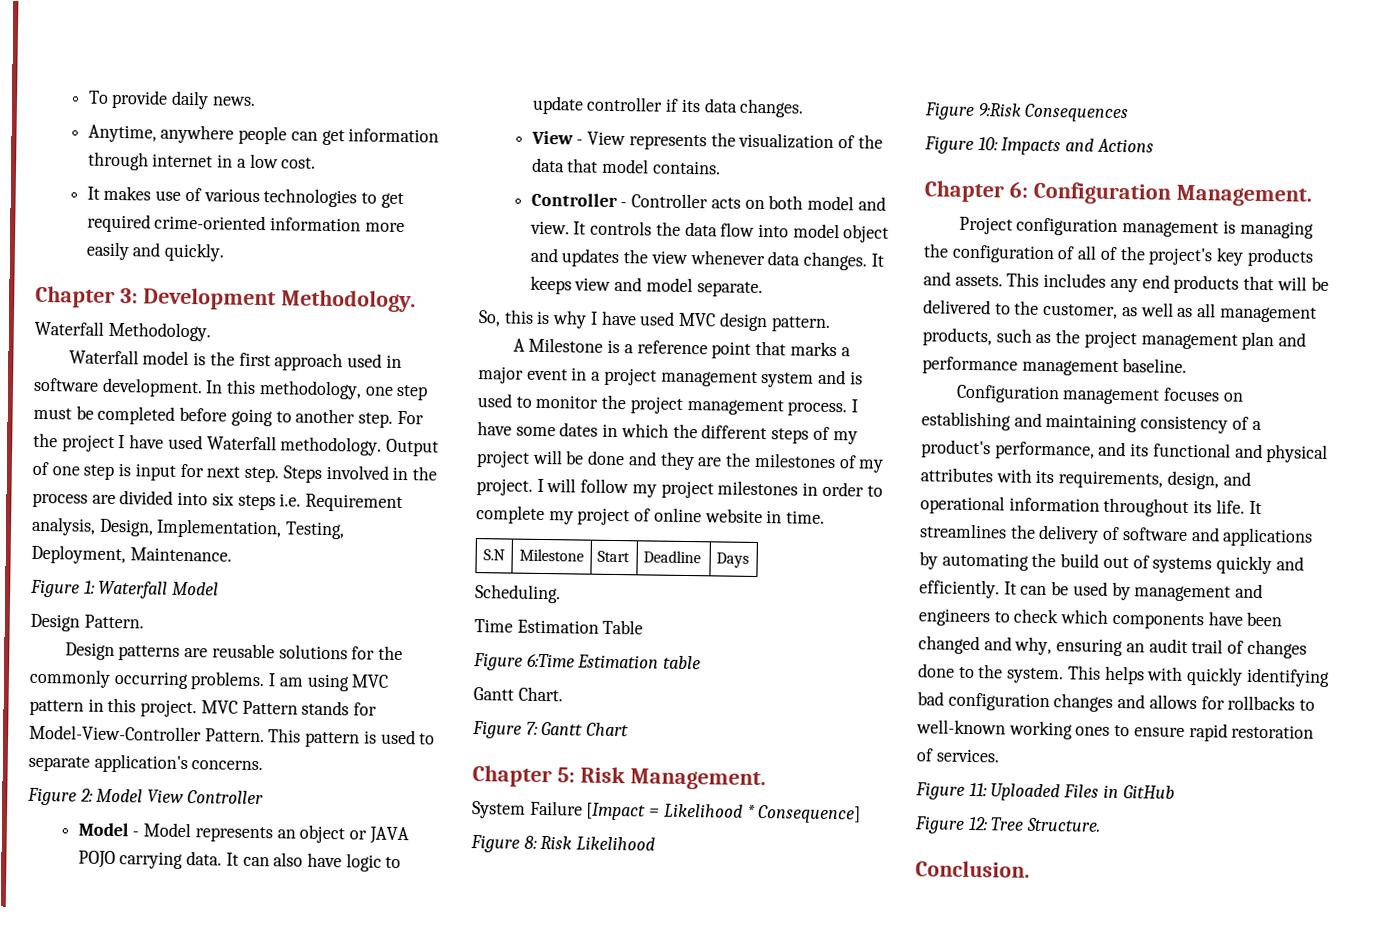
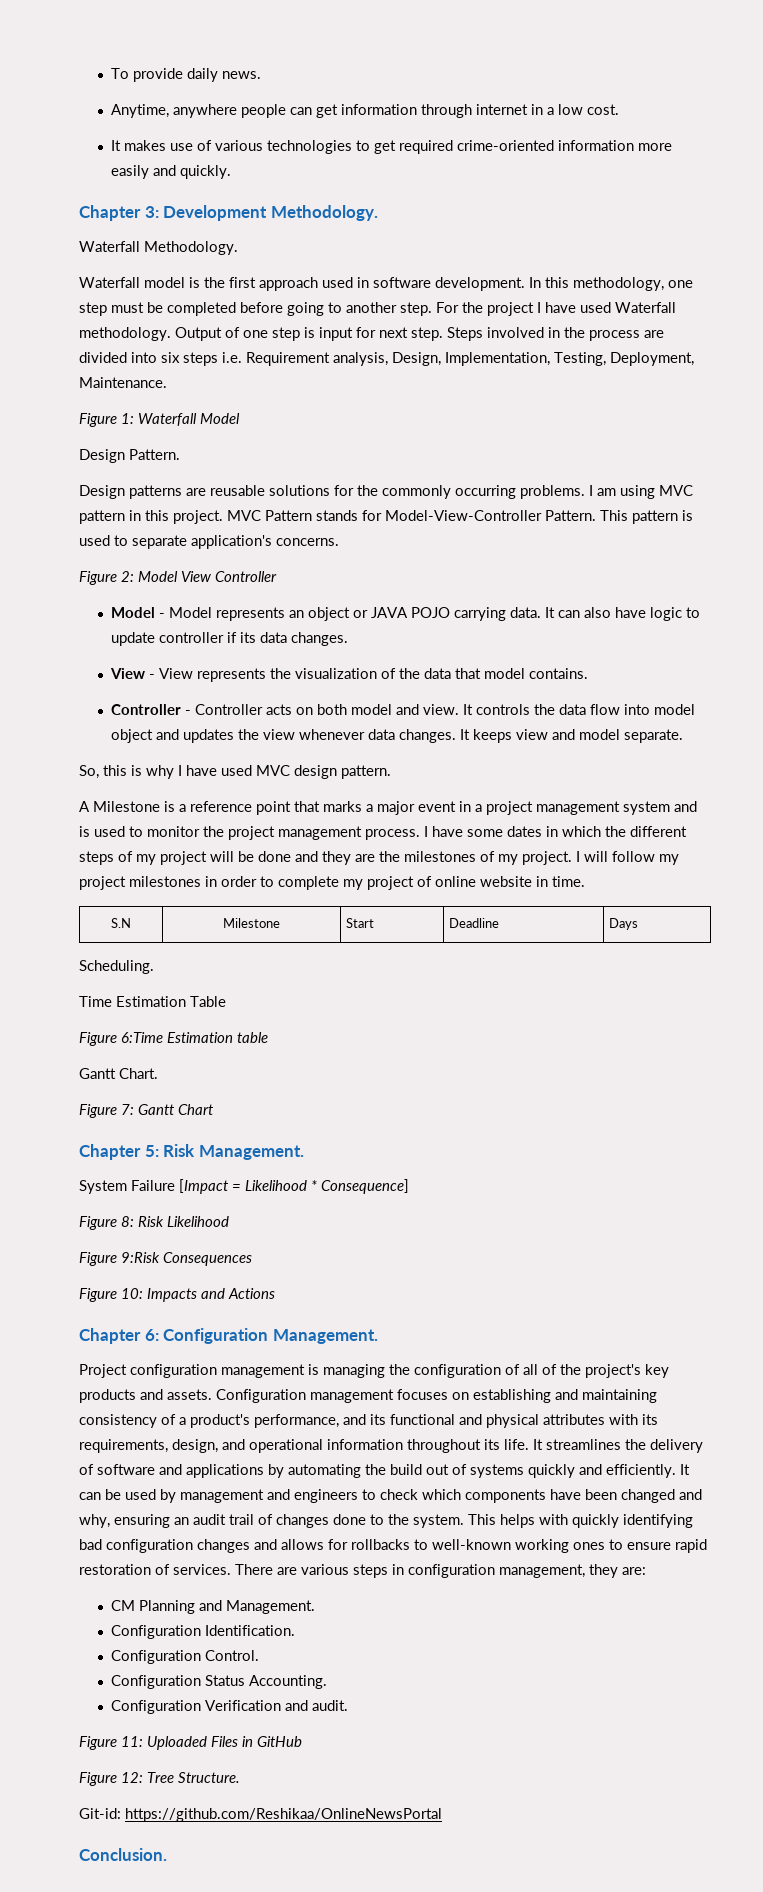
[1006,272,1329,294] [923,299,1317,323] [922,327,1307,351] [922,356,1188,377] This includes any end products that will be delivered to the customer, as well as all management products, such as the project management plan and performance management baseline. // -> (212, 1394) none
(1000, 755) none -> [235,1564,646,1578] [111,1600,316,1614] [111,1625,296,1639] [111,1650,260,1664] [111,1675,328,1689] [111,1700,349,1714] There are various steps in configuration management, they are: // CM Planning and Management. // Configuration Identification. // Configuration Control. // Configuration Status Accounting. // Configuration Verification and audit.
(1102, 824) none -> [79,1808,442,1822] // Git-id: https://github.com/Reshikaa/OnlineNewsPortal

